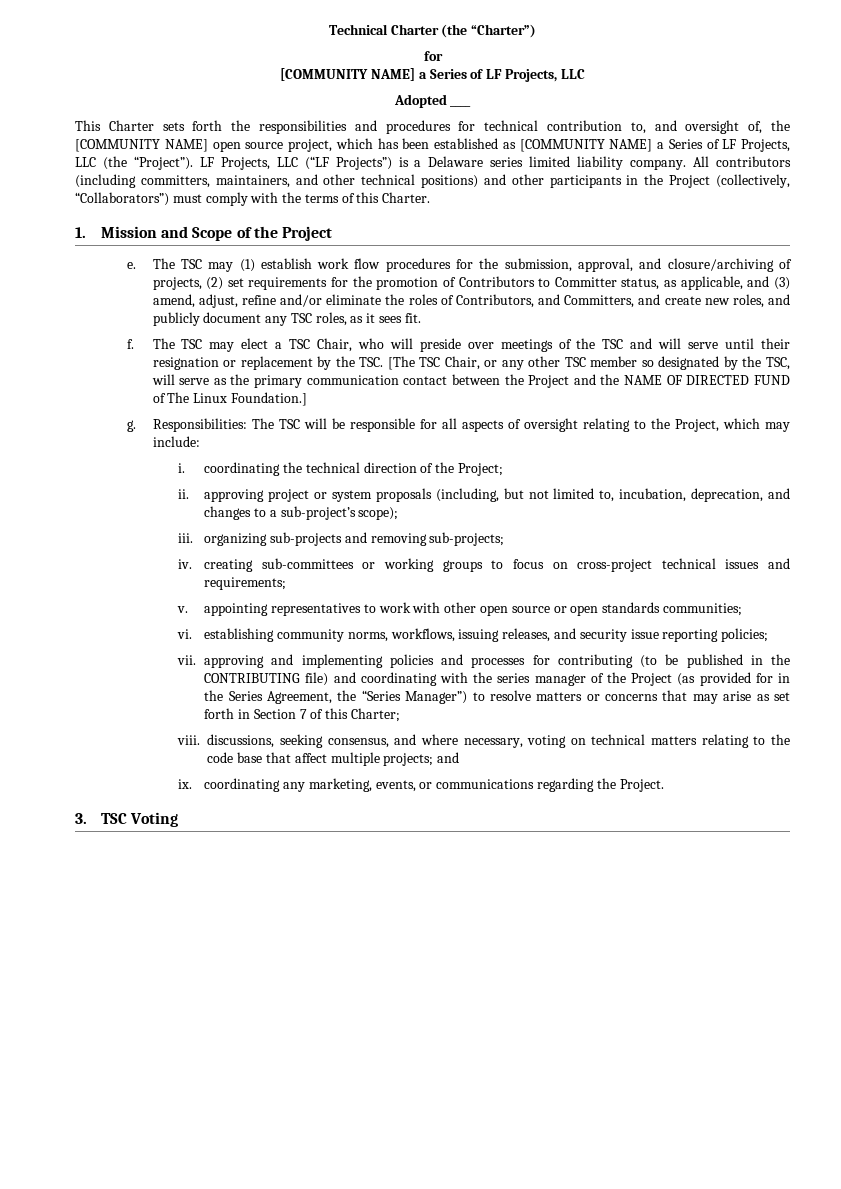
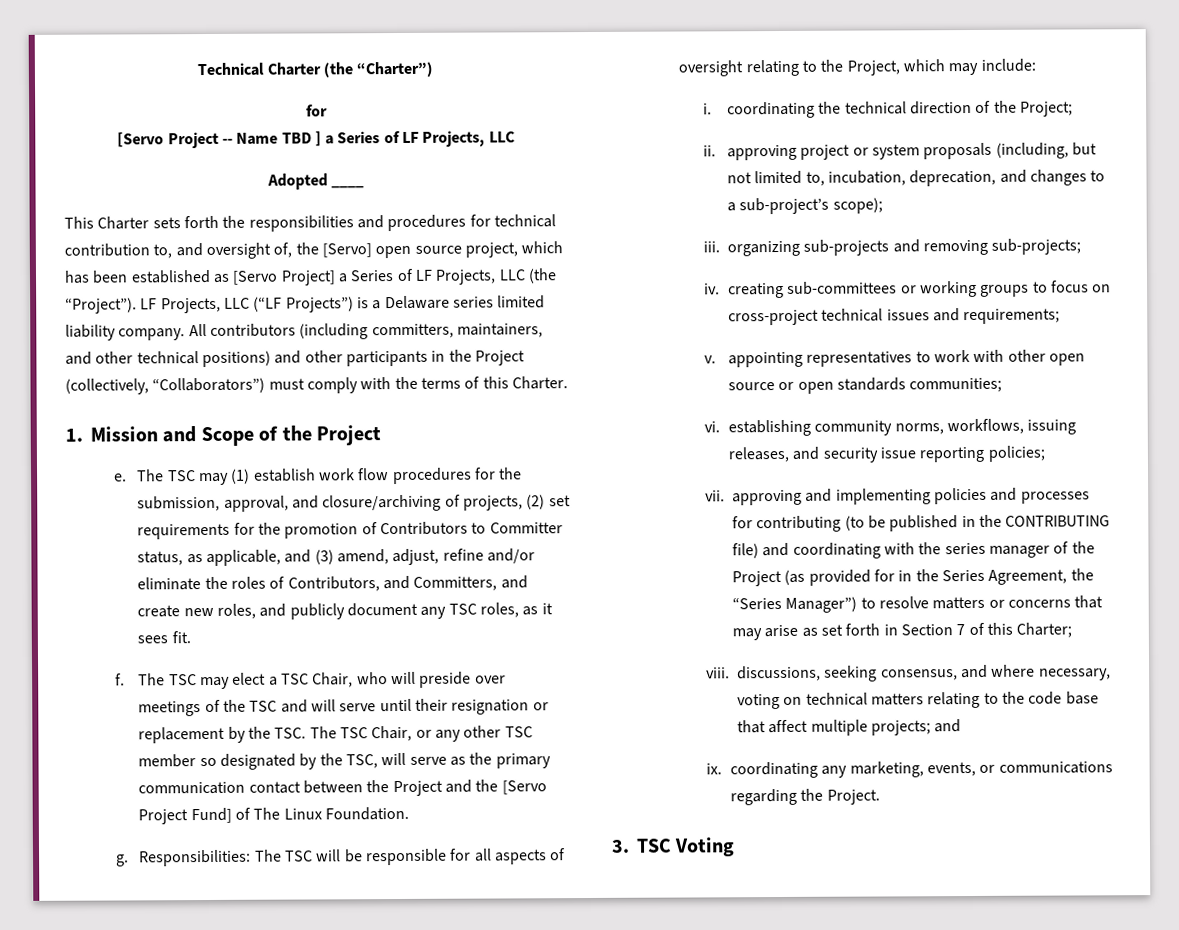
[280,68,416,81] [COMMUNITY NAME] -> [117,131,322,149] [Servo Project -- Name TBD ]
[75,139,208,152] [COMMUNITY NAME] -> [321,243,372,258] [Servo]
[519,139,653,152] [COMMUNITY NAME] -> [232,270,336,286] [Servo Project]
[387,356,415,370] [The -> [309,726,337,739] The
[624,375,790,385] NAME OF DIRECTED FUND -> [501,780,547,795] [138,807,232,825] [Servo Project Fund]
[230,392,307,406] Foundation.] -> [324,806,409,821] Foundation.

